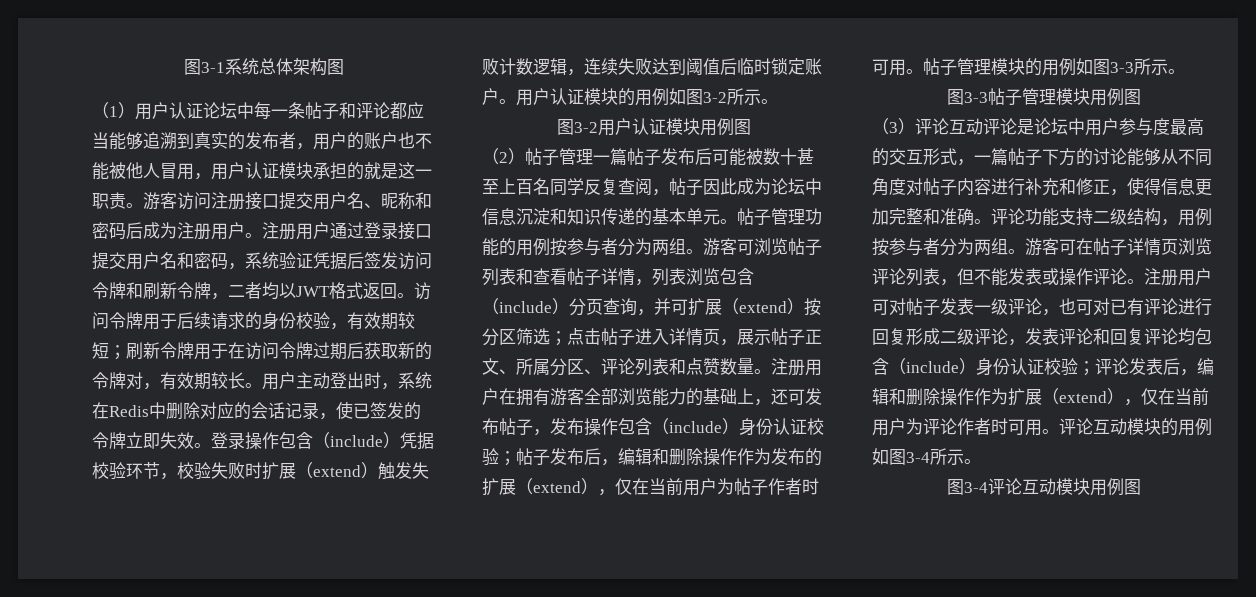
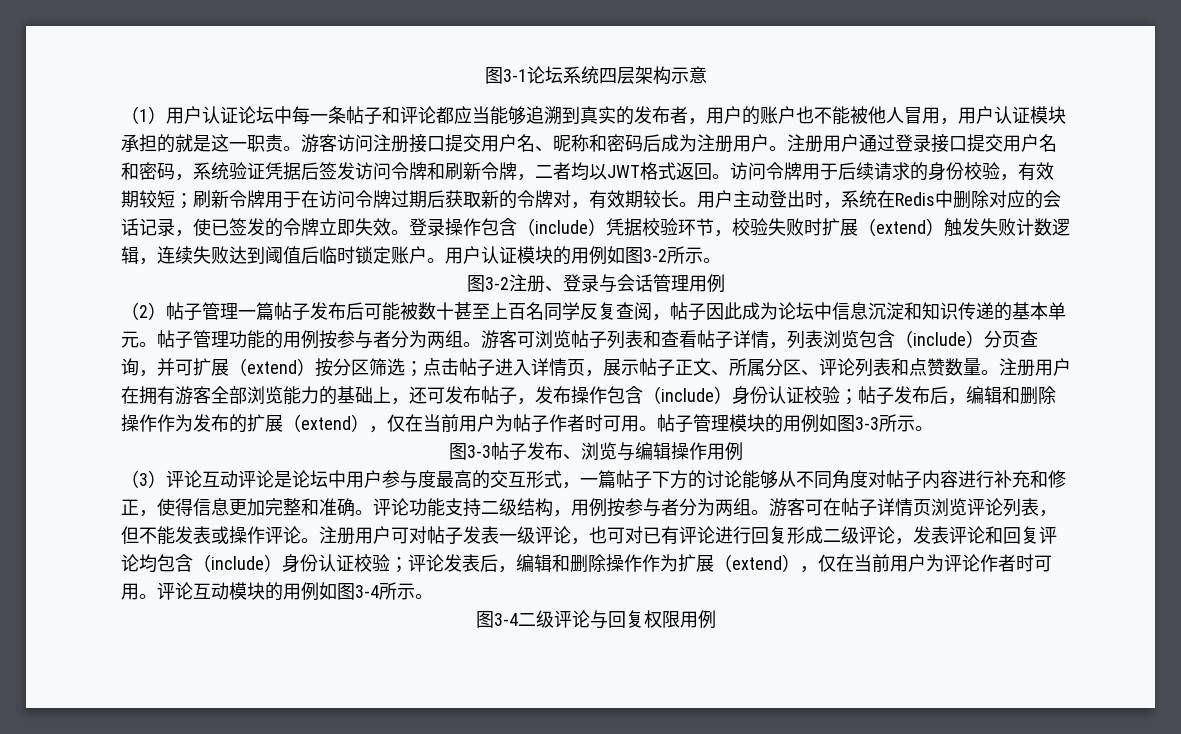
[225,58,344,76] 系统总体架构图 -> [527,66,707,85] 论坛系统四层架构示意
[598,118,751,136] 用户认证模块用例图 -> [509,274,725,293] 注册、登录与会话管理用例
[1022,88,1141,106] 管理模块用例图 -> [527,442,743,461] 发布、浏览与编辑操作用例
[988,478,1141,496] 评论互动模块用例图 -> [518,610,716,629] 二级评论与回复权限用例

